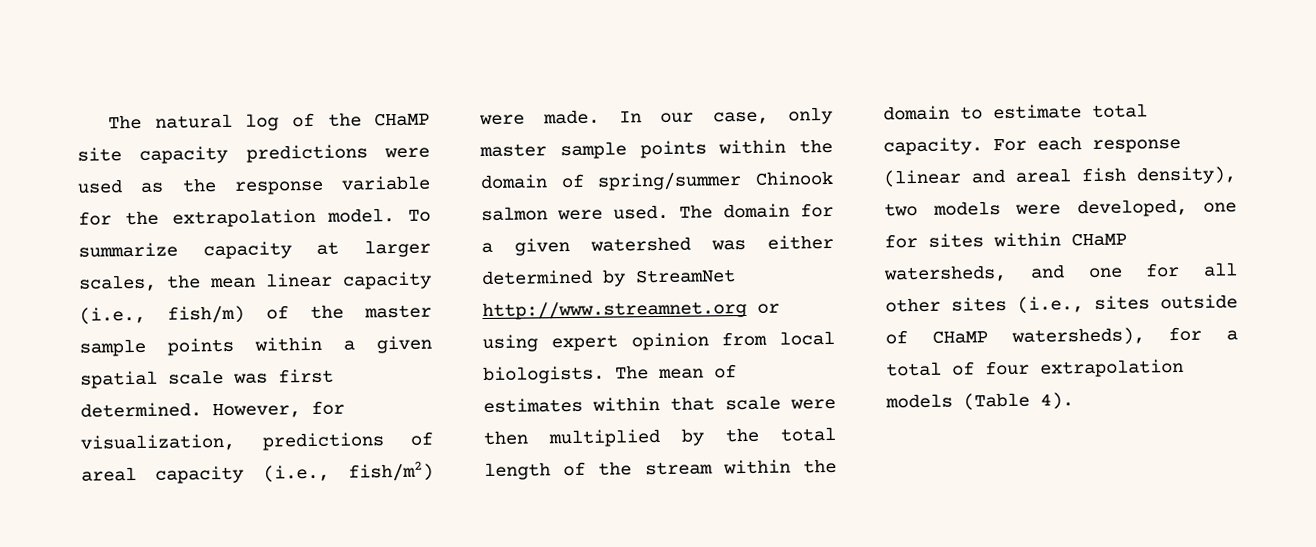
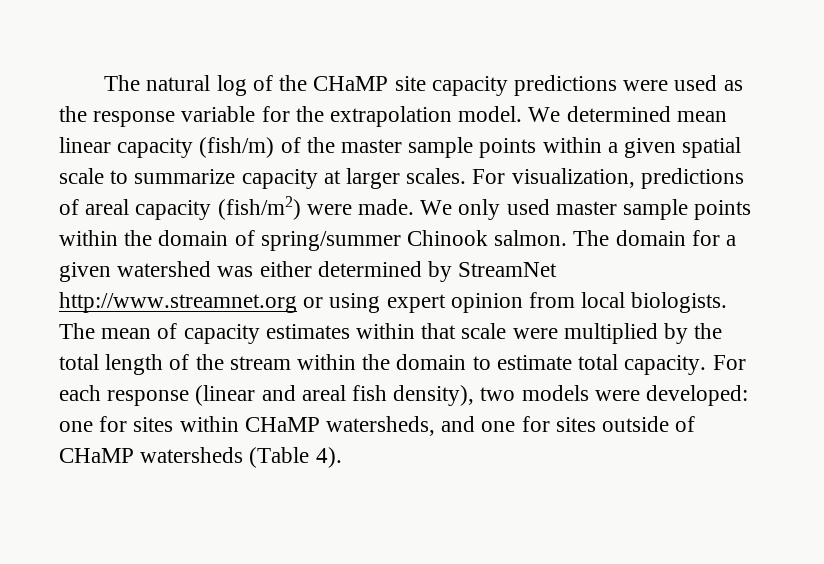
[408,209,431,222] [78,239,431,260] [78,274,201,292] To summarize capacity at larger scales, the -> [528,106,671,122] We determined
[79,305,245,325] (i.e., fish/m) -> [199,137,275,158] (fish/m)
[233,368,334,384] [80,400,345,419] was first determined. However, for -> [110,168,506,189] to summarize capacity at larger scales. For
[262,461,434,483] [479,106,833,126] (i.e., fish/m2) were made. In our case, only -> [217,196,550,220] (fish/m2) were made. We only used
[481,204,669,222] salmon were used. -> [494,230,568,246] salmon.
(737, 371) none -> [183,324,260,344] capacity
[483,430,528,446] then -> (558, 333) none
[1076,198,1188,218] developed, -> [646,385,749,406] developed:
[1203,262,1238,277] [885,294,1238,314] [885,326,1238,346] [886,358,1184,378] [885,393,953,409] all other sites (i.e., sites outside of CHaMP watersheds), for a total of four extrapolation models -> [555,416,696,432] [59,447,244,463] sites outside of CHaMP watersheds

